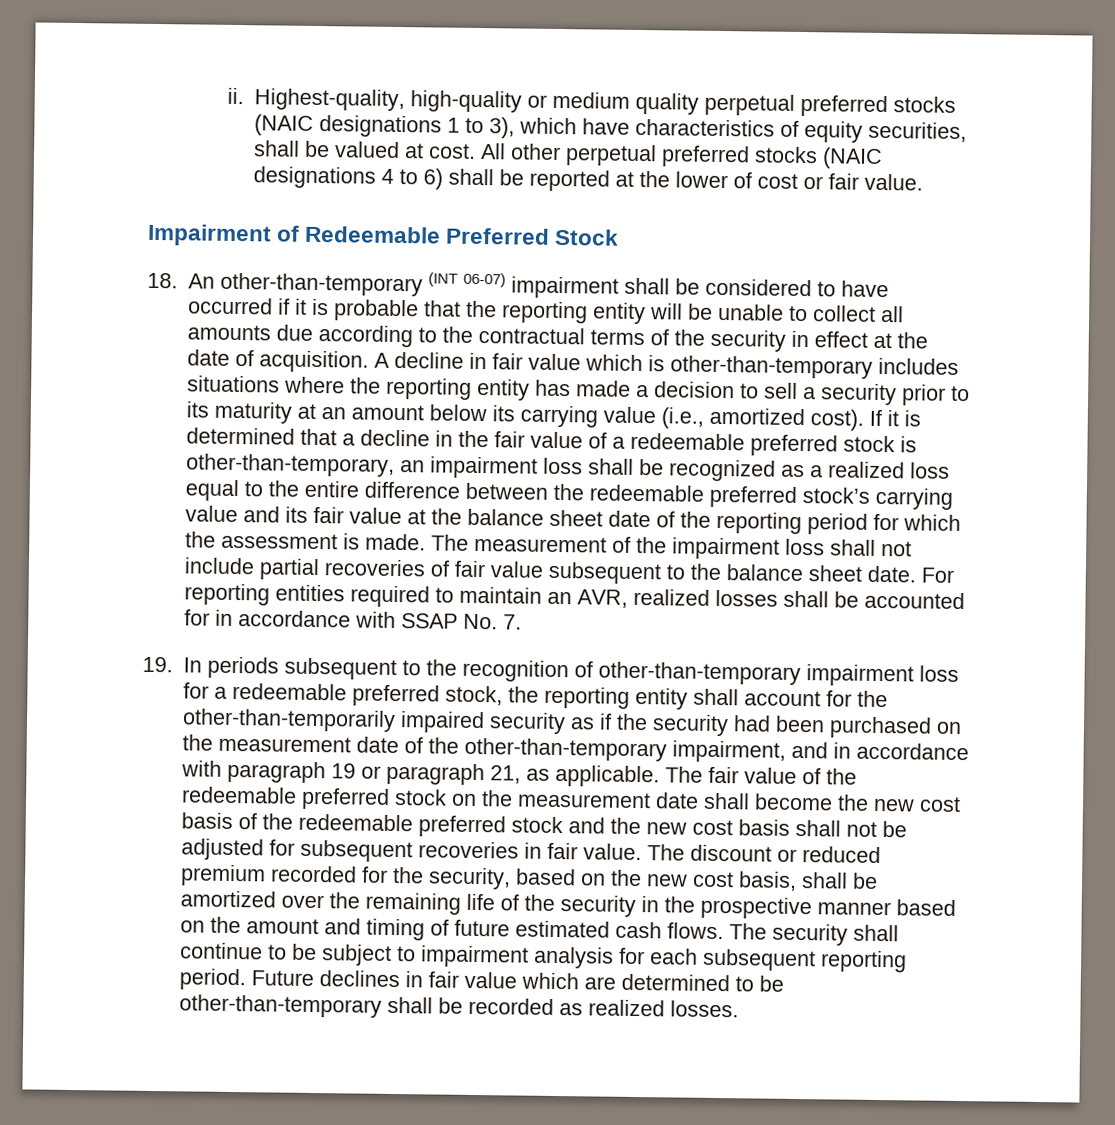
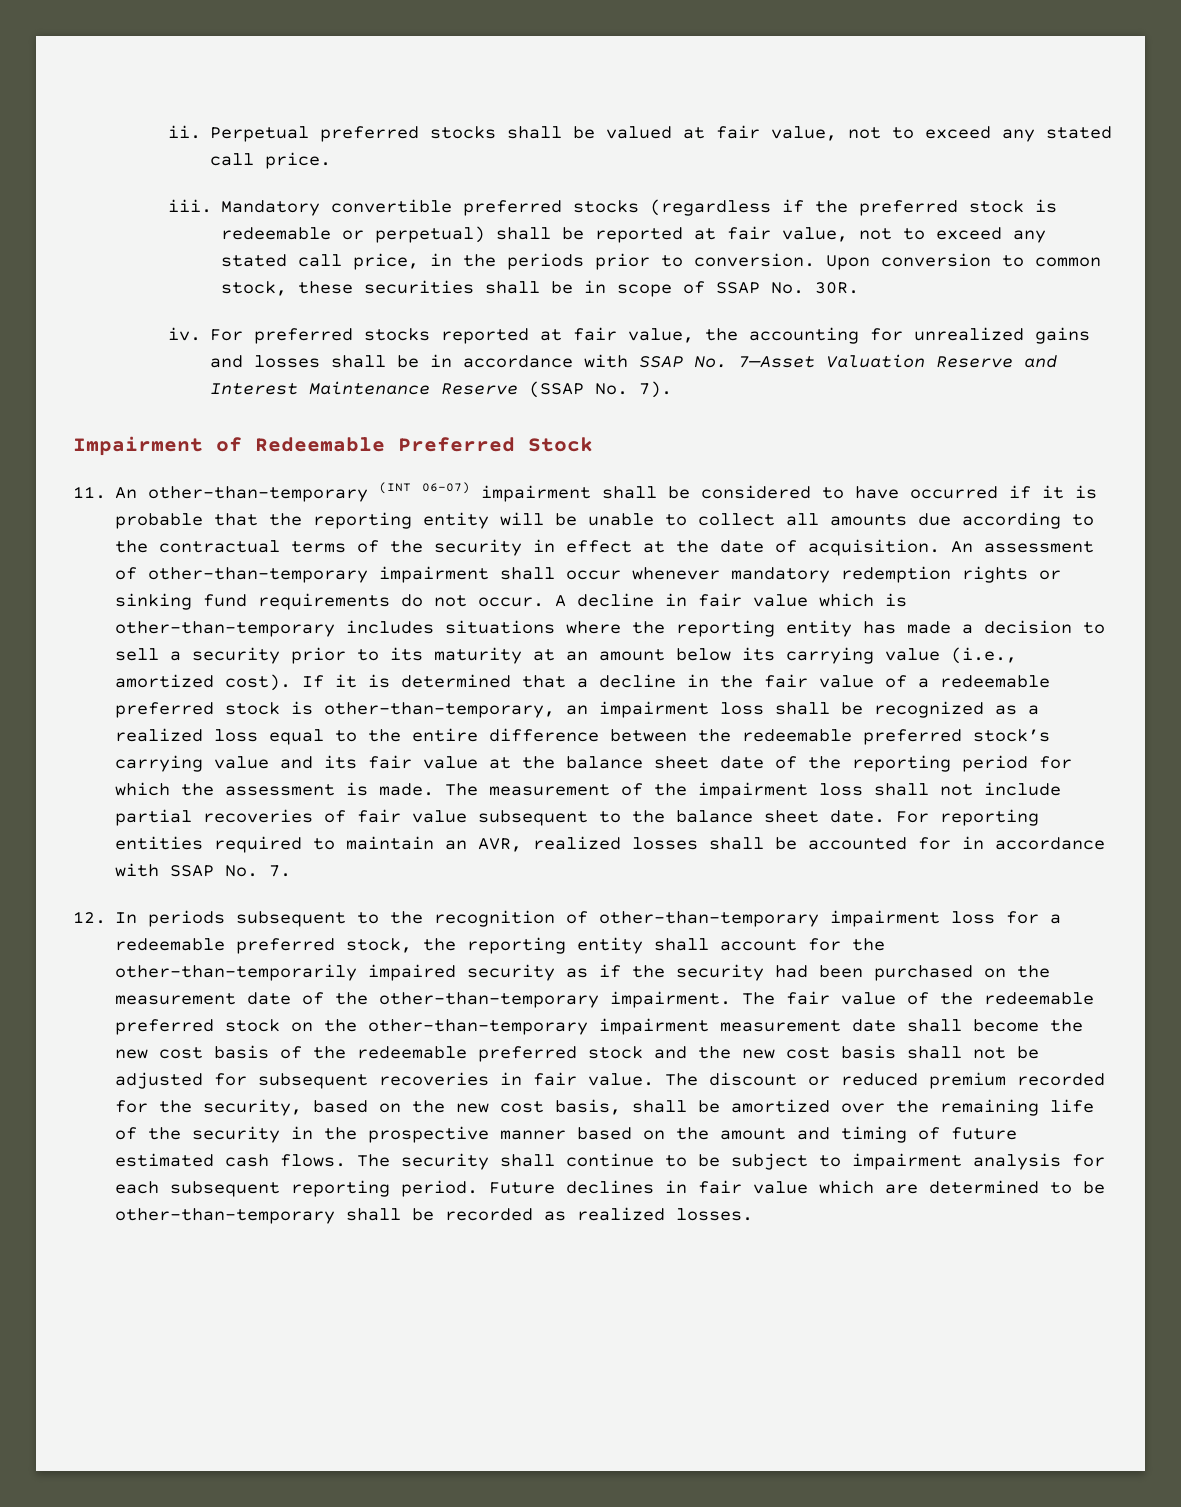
[253,88,956,118] [253,114,967,143] [253,140,883,169] [252,166,923,192] Highest-quality, high-quality or medium quality perpetual preferred stocks (NAIC designations 1 to 3), which have characteristics of equity securities, shall be valued at cost. All other perpetual preferred stocks (NAIC designations 4 to 6) shall be reported at the lower of cost or fair value. -> [210,125,1113,142] [210,152,332,169] [167,199,1058,216] [221,226,1047,243] [221,253,1102,270] [221,280,860,297] [167,327,1091,344] [210,354,1058,368] [210,381,673,398] Perpetual preferred stocks shall be valued at fair value, not to exceed any stated call price. // iii. Mandatory convertible preferred stocks (regardless if the preferred stock is redeemable or perpetual) shall be reported at fair value, not to exceed any stated call price, in the periods prior to conversion. Upon conversion to common stock, these securities shall be in scope of SSAP No. 30R. // iv. For preferred stocks reported at fair value, the accounting for unrealized gains and losses shall be in accordance with SSAP No. 7—Asset Valuation Reserve and Interest Maintenance Reserve (SSAP No. 7).
[147,272,178,289] 18. -> [73,486,106,499] 11.
(369, 361) none -> [951,541,1095,553] [115,566,1062,583] [115,593,545,610] An assessment of other-than-temporary impairment shall occur whenever mandatory redemption rights or sinking fund requirements do not occur.
[142,656,173,673] 19. -> [73,911,106,924] 12.
[671,740,969,763] [180,760,660,788] impairment, and in accordance with paragraph 19 or paragraph 21, as applicable. -> [610,991,732,1008] impairment.
(513, 798) none -> [368,1018,710,1035] other-than-temporary impairment

